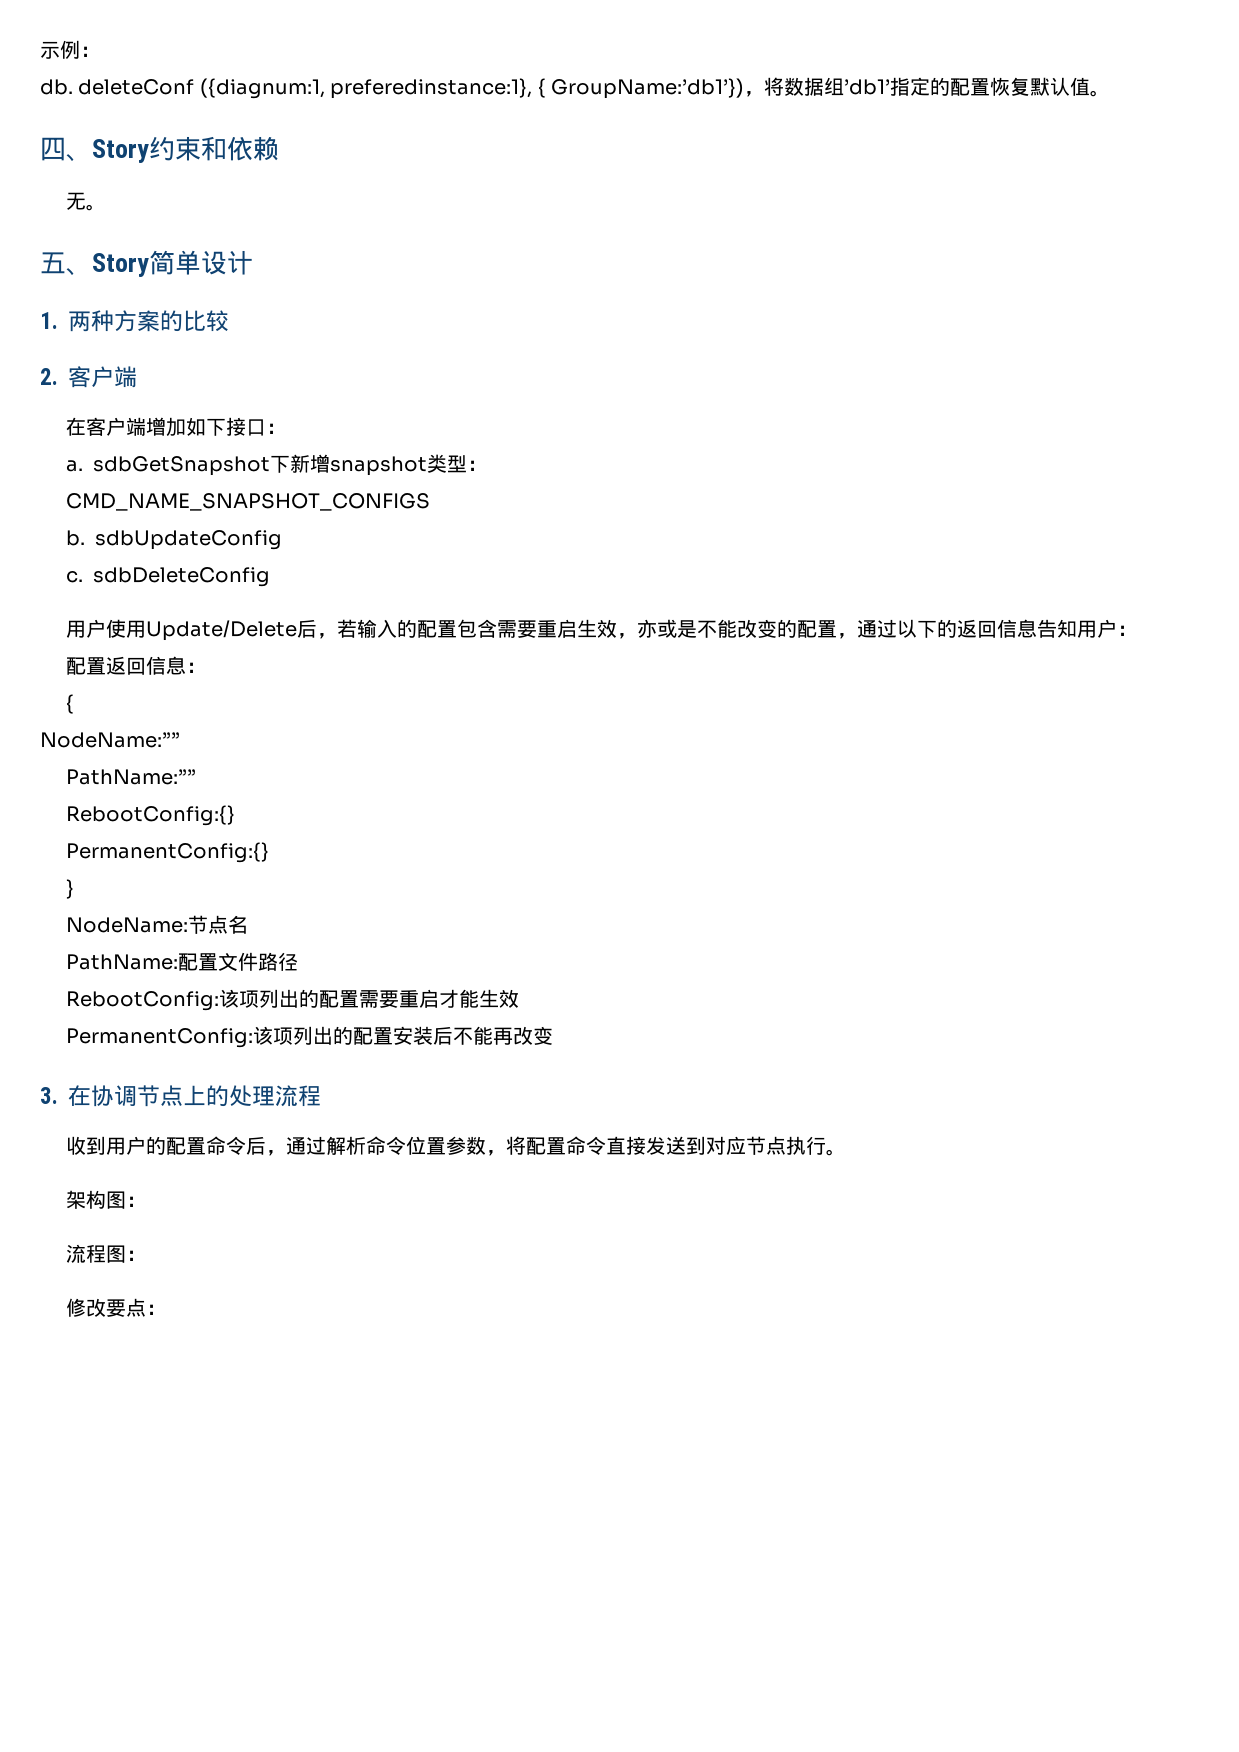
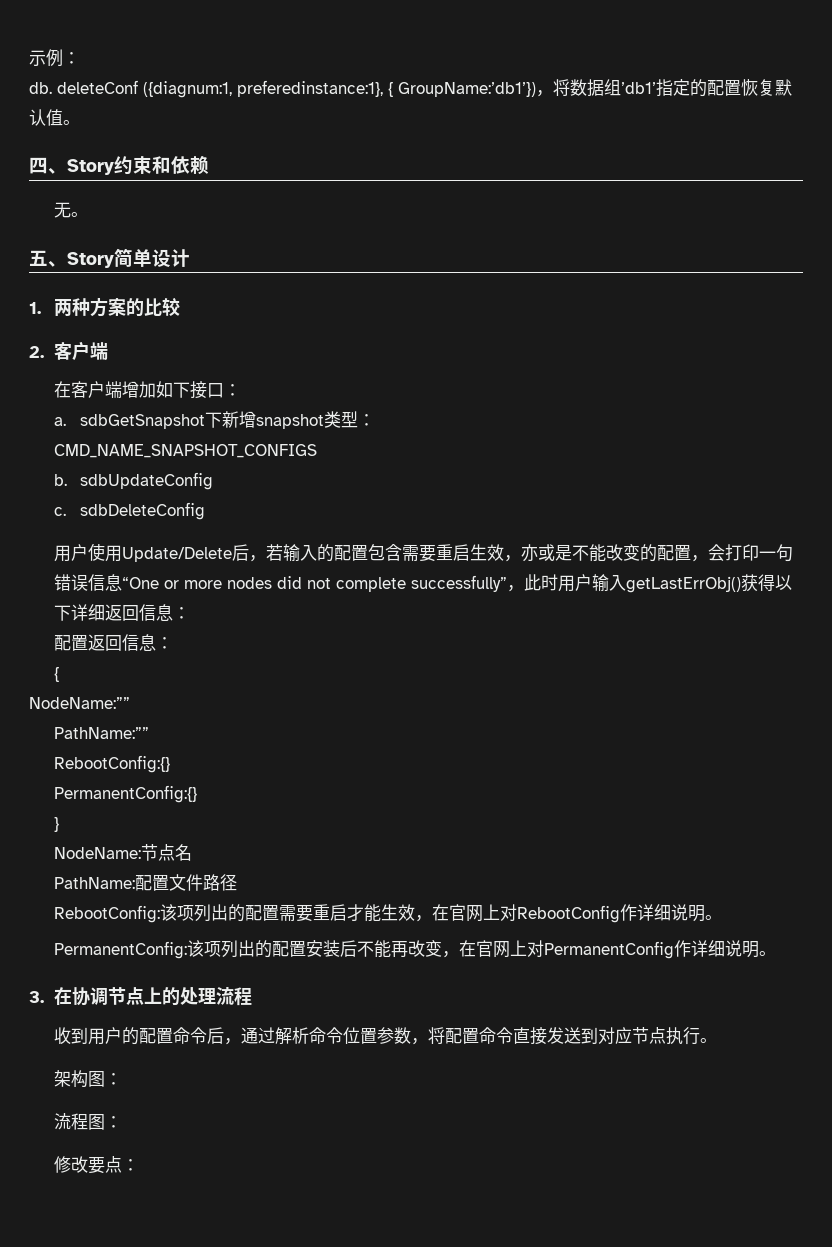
[857,619,1118,638] 通过以下的返回信息告知用户 -> [708,544,794,562] [54,574,793,593] [54,604,174,621] 会打印一句错误信息“One or more nodes did not complete successfully”，此时用户输入getLastErrObj()获得以下详细返回信息
(520, 998) none -> [415,904,723,923] ，在官网上对RebootConfig作详细说明。
(554, 1035) none -> [442,940,777,959] ，在官网上对PermanentConfig作详细说明。

